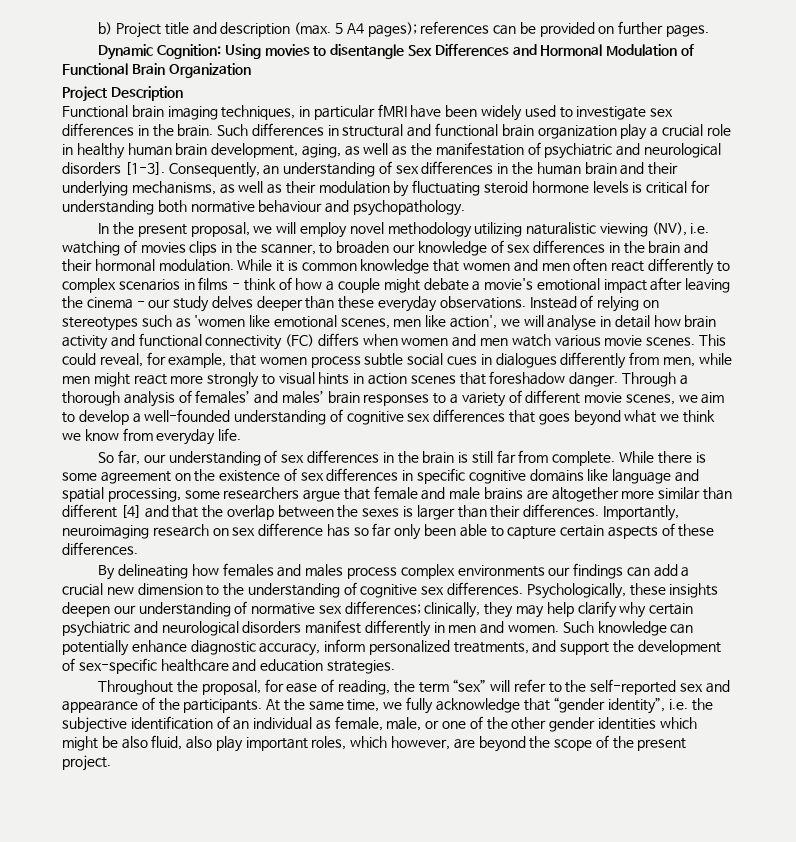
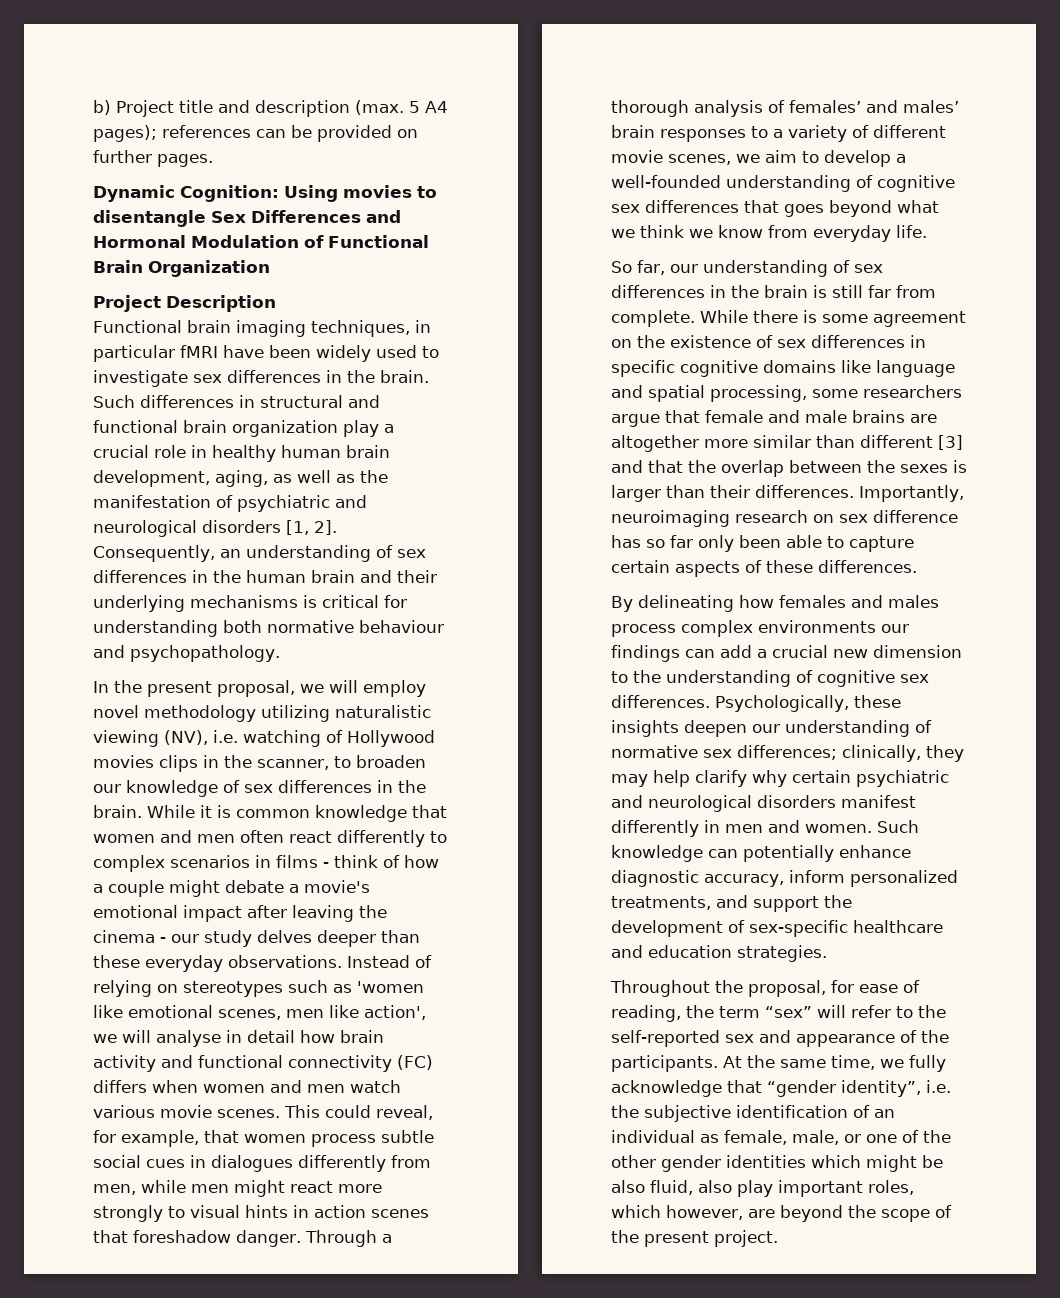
[124,162,165,175] [1-3]. -> [286,520,337,535] [1, 2].
[131,180,629,197] mechanisms, as well as their modulation by fluctuating steroid hormone levels -> [190,595,298,608] mechanisms
(137, 246) none -> [347,730,435,747] Hollywood
[648,241,709,254] [62,259,234,272] brain and their hormonal modulation. -> [93,805,142,818] brain.
[120,505,141,518] [4] -> [938,435,963,450] [3]

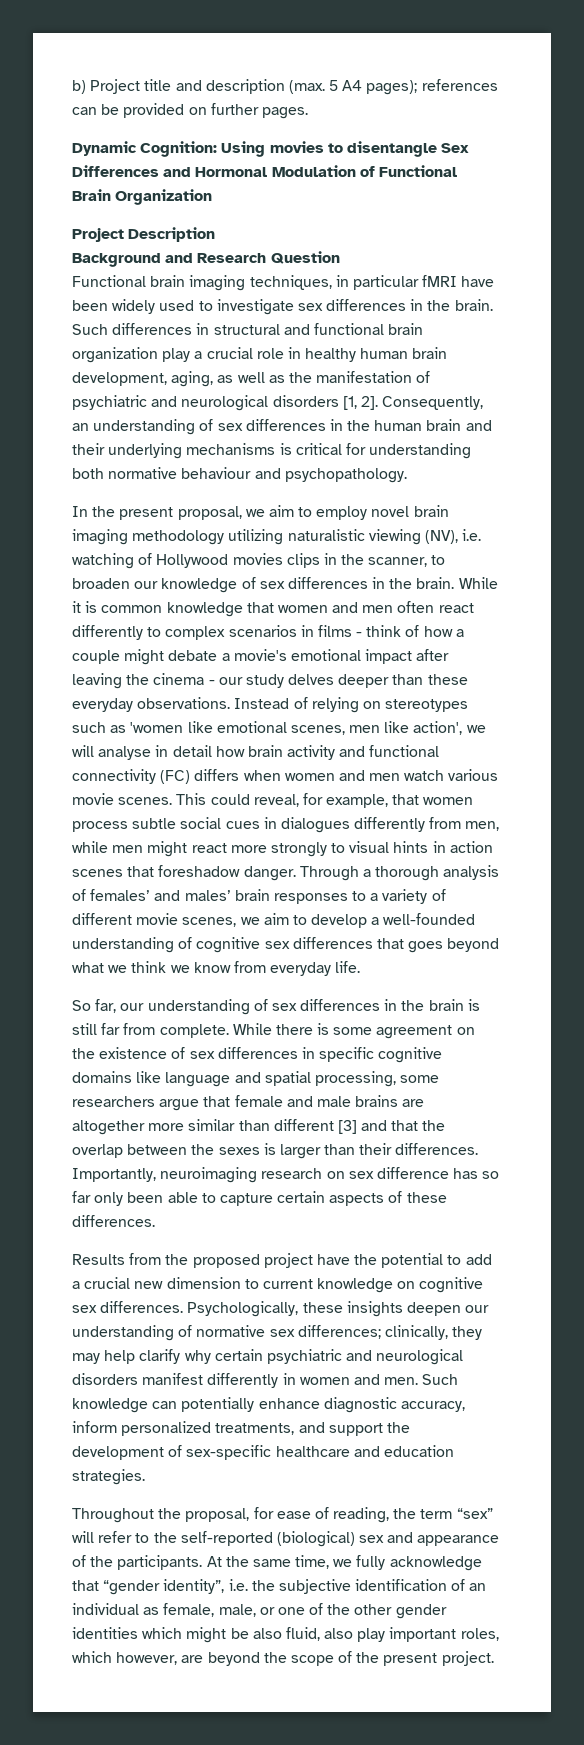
(276, 303) none -> [72,251,340,267] // Background and Research Question
[329,680,426,697] [93,705,139,718] will employ novel -> [268,505,449,520] [72,529,128,545] aim to employ novel brain imaging
[611,595,939,612] [611,620,909,637] [611,645,715,662] By delineating how females and males process complex environments our findings can -> [72,1253,462,1268] Results from the proposed project have the potential to
[633,670,813,687] the understanding of -> [262,1278,416,1293] current knowledge on
[725,820,872,833] men and women. -> [299,1374,419,1385] women and men.
(720, 1038) none -> [276,1531,355,1547] (biological)

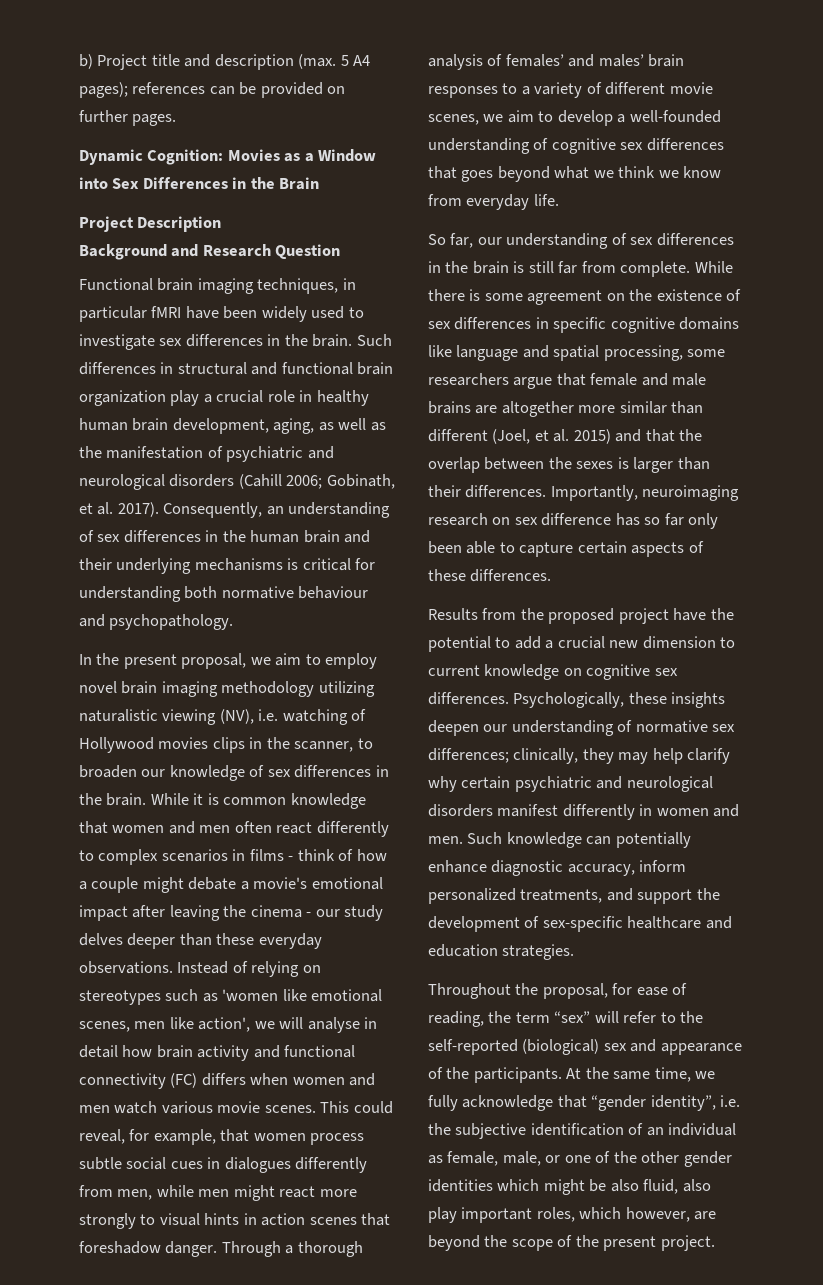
[221,141,470,157] [72,165,457,177] Using movies to disentangle Sex Differences and Hormonal Modulation of Functional -> [227,149,377,162] [79,177,275,189] Movies as a Window into Sex Differences in the
[115,189,213,205] Organization -> (320, 183) none
[342,396,378,410] [1, 2]. -> [238,474,395,489] [79,502,159,517] (Cahill 2006; Gobinath, et al. 2017).
[337,1120,357,1134] [3] -> [492,429,611,444] (Joel, et al. 2015)

